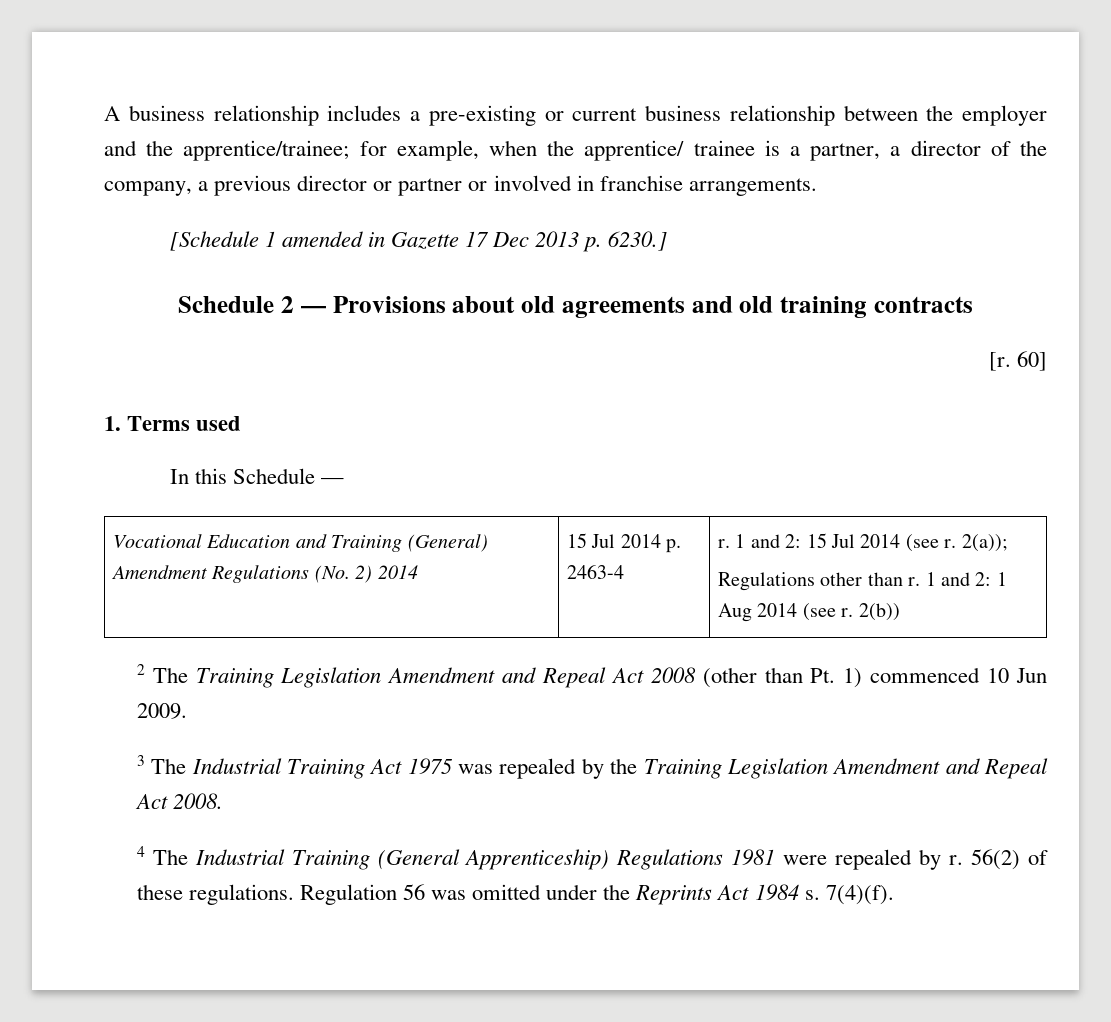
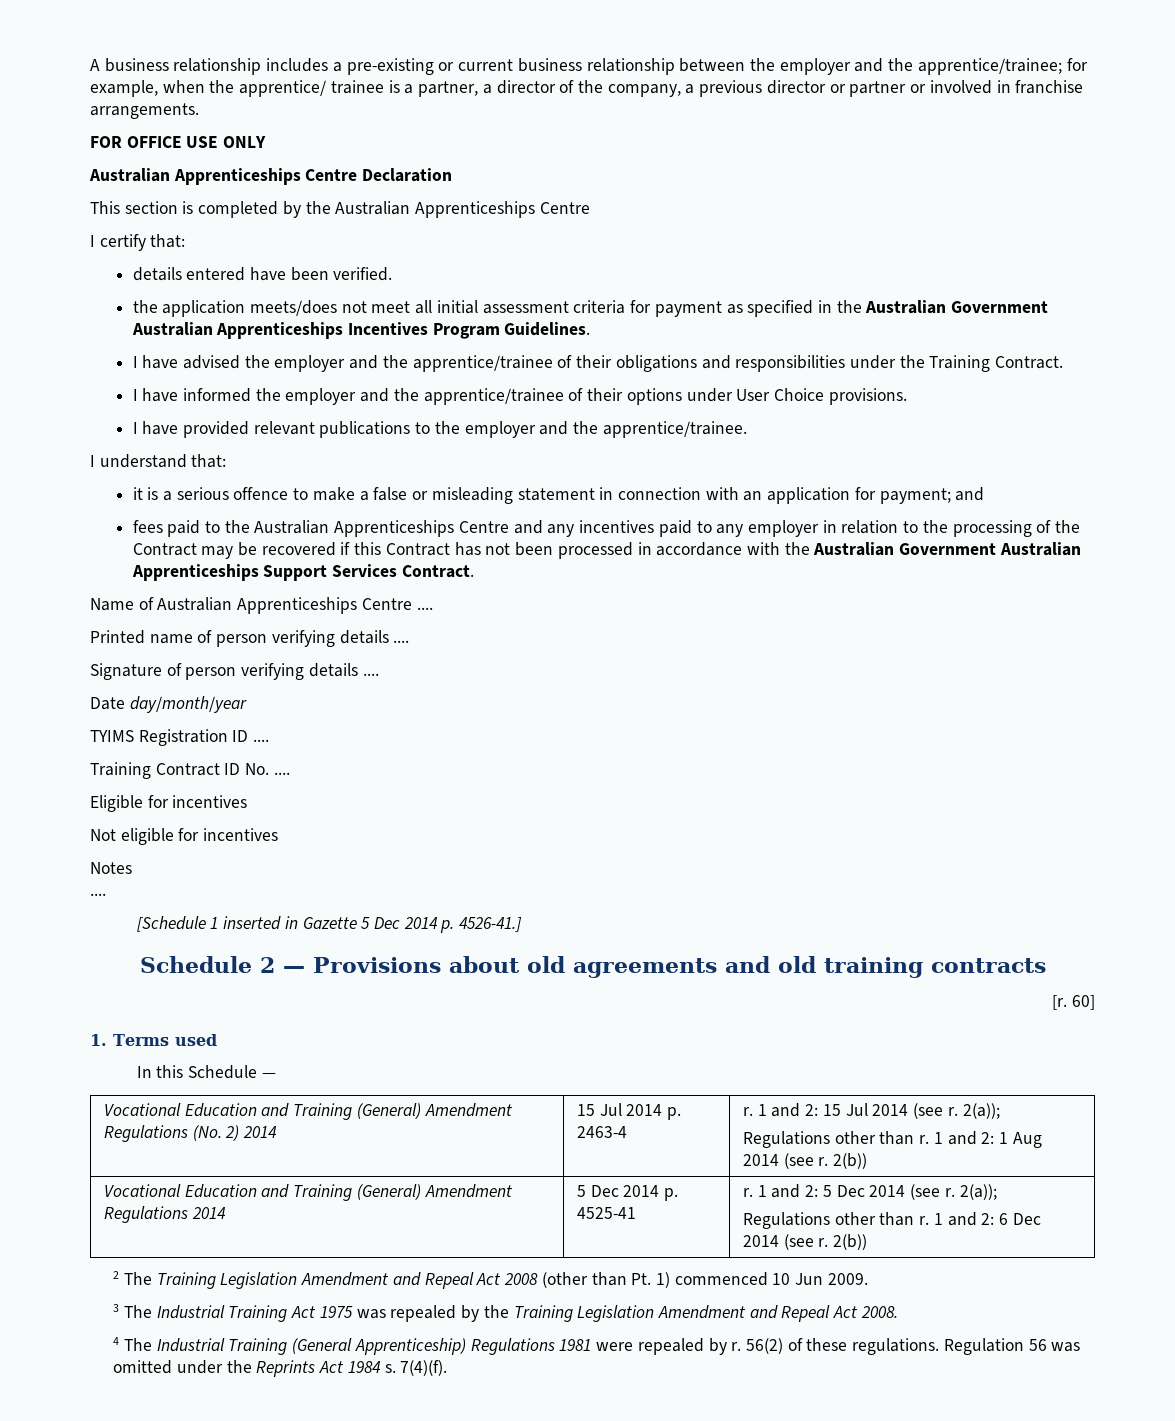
(817, 187) none -> [90,136,267,148] [89,168,453,185] [90,201,590,218] [90,234,186,251] [132,267,393,281] [132,300,1049,317] [131,322,591,339] [132,355,1064,372] [132,388,907,405] [132,421,747,438] [90,454,227,468] [132,487,985,504] [132,520,1081,537] [132,542,1081,559] [131,564,474,581] [90,597,433,614] [90,630,410,647] [90,663,379,680] [90,696,247,713] [90,729,270,746] [90,762,290,779] [90,795,248,812] [90,828,279,845] [90,862,132,874] [90,893,106,896] // FOR OFFICE USE ONLY // Australian Apprenticeships Centre Declaration // This section is completed by the Australian Apprenticeships Centre // I certify that: // details entered have been verified. // the application meets/does not meet all initial assessment criteria for payment as specified in the Australian Government Australian Apprenticeships Incentives Program Guidelines. // I have advised the employer and the apprentice/trainee of their obligations and responsibilities under the Training Contract. // I have informed the employer and the apprentice/trainee of their options under User Choice provisions. // I have provided relevant publications to the employer and the apprentice/trainee. // I understand that: // it is a serious offence to make a false or misleading statement in connection with an application for payment; and // fees paid to the Australian Apprenticeships Centre and any incentives paid to any employer in relation to the processing of the Contract may be recovered if this Contract has not been processed in accordance with the Australian Government Australian Apprenticeships Support Services Contract. // Name of Australian Apprenticeships Centre .... // Printed name of person verifying details .... // Signature of person verifying details .... // Date day/month/year // TYIMS Registration ID .... // Training Contract ID No. .... // Eligible for incentives // Not eligible for incentives // Notes // ....
[281,231,363,247] amended -> [223,916,282,930] inserted
[464,231,668,252] 17 Dec 2013 p. 6230.] -> [361,917,523,933] 5 Dec 2014 p. 4526-41.]
(900, 612) none -> [103,1184,513,1201] [103,1206,226,1223] [576,1185,679,1201] [576,1207,636,1219] [742,1184,997,1200] [742,1212,1041,1229] [742,1234,868,1250] // Vocational Education and Training (General) Amendment Regulations 2014 | 5 Dec 2014 p. 4525-41 | r. 1 and 2: 5 Dec 2014 (see r. 2(a)); // Regulations other than r. 1 and 2: 6 Dec 2014 (see r. 2(b))

